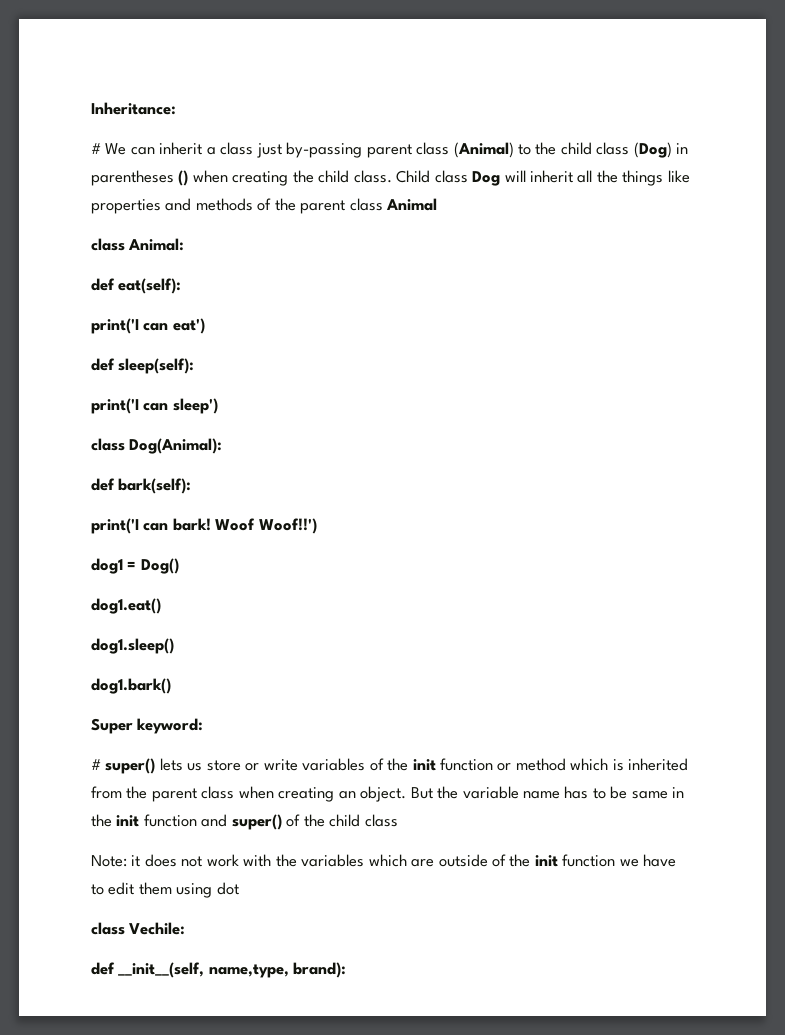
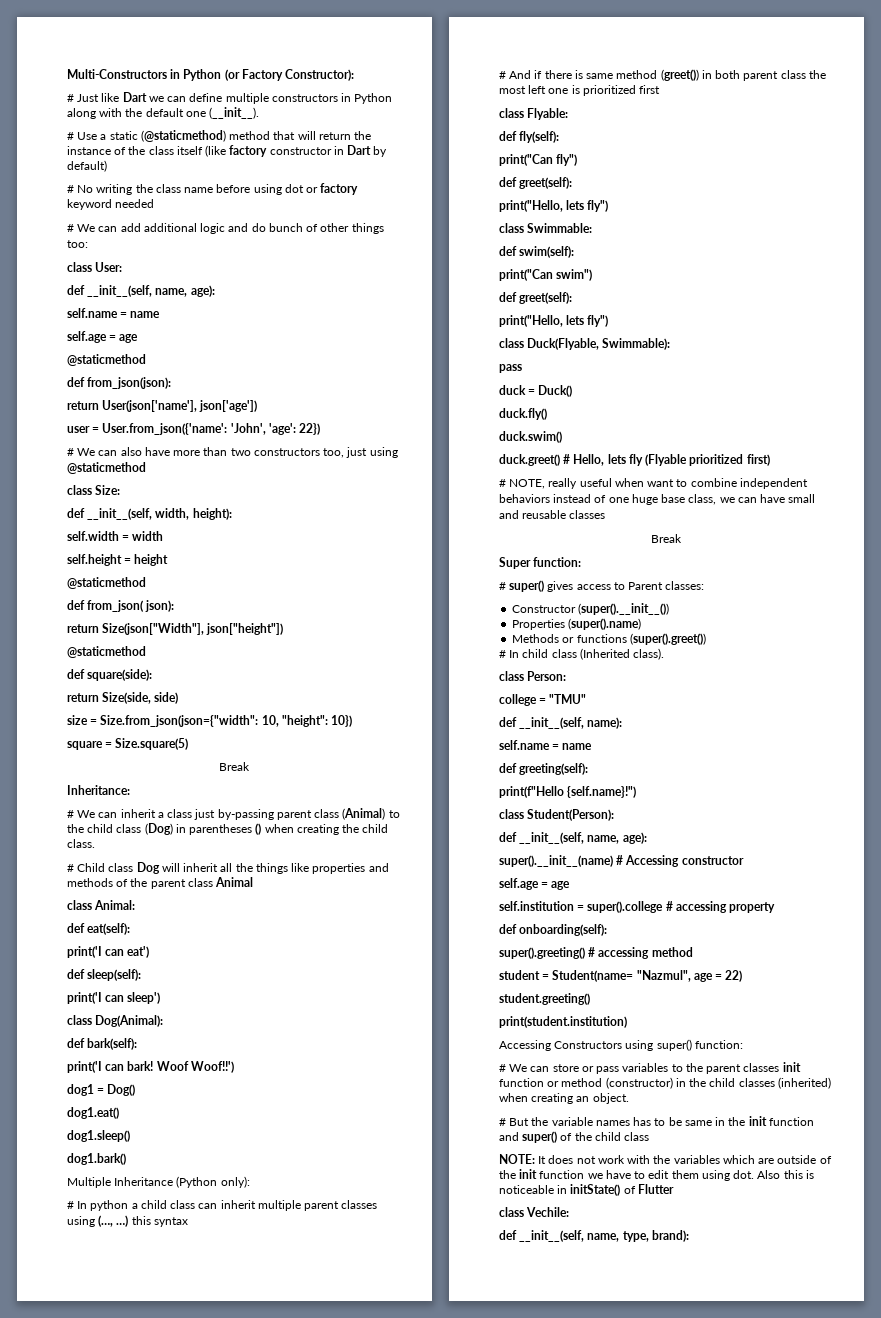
(91, 108) none -> [67,69,355,81] [67,92,393,104] [67,107,260,119] [67,130,372,142] [67,145,388,157] [67,160,107,172] [67,183,359,195] [67,199,155,210] [67,223,384,234] [67,240,88,248] [67,262,123,272] [67,285,215,297] [67,308,161,318] [67,331,139,343] [67,354,146,366] [67,377,172,389] [67,400,258,412] [67,423,321,435] [67,447,398,458] [67,462,146,474] [67,485,121,495] [67,508,232,520] [67,531,164,541] [67,554,169,566] [67,577,146,589] [67,600,175,612] [67,623,284,635] [67,646,146,658] [67,669,153,681] [67,692,179,704] [67,715,353,727] [67,738,189,750] [218,762,250,771] Multi-Constructors in Python (or Factory Constructor): // # Just like Dart we can define multiple constructors in Python along with the default one (__init__). // # Use a static (@staticmethod) method that will return the instance of the class itself (like factory constructor in Dart by default) // # No writing the class name before using dot or factory keyword needed // # We can add additional logic and do bunch of other things too: // class User: // def __init__(self, name, age): // self.name = name // self.age = age // @staticmethod // def from_json(json): // return User(json['name'], json['age']) // user = User.from_json({'name': 'John', 'age': 22}) // # We can also have more than two constructors too, just using @staticmethod // class Size: // def __init__(self, width, height): // self.width = width // self.height = height // @staticmethod // def from_json( json): // return Size(json["Width"], json["height"]) // @staticmethod // def square(side): // return Size(side, side) // size = Size.from_json(json={"width": 10, "height": 10}) // square = Size.square(5) // Break //
(392, 176) none -> [67,864,74,872] // #
(171, 686) none -> [67,1176,250,1188] [67,1200,378,1211] [67,1215,188,1227] [499,69,826,81] [499,85,661,96] [499,108,569,120] [499,131,560,143] [499,154,578,166] [499,177,573,189] [499,200,609,212] [499,223,593,233] [499,246,575,258] [499,269,593,281] [499,292,573,304] [499,315,609,327] [499,338,671,350] [499,364,522,373] [499,385,573,397] [499,408,547,420] [499,431,562,443] [499,454,770,466] [499,478,808,489] [499,494,816,505] [499,510,606,519] [650,534,682,543] // Multiple Inheritance (Python only): // # In python a child class can inherit multiple parent classes using (…, …) this syntax // # And if there is same method (greet()) in both parent class the most left one is prioritized first // class Flyable: // def fly(self): // print("Can fly") // def greet(self): // print("Hello, lets fly") // class Swimmable: // def swim(self): // print("Can swim") // def greet(self): // print("Hello, lets fly") // class Duck(Flyable, Swimmable): // pass // duck = Duck() // duck.fly() // duck.swim() // duck.greet() # Hello, lets fly (Flyable prioritized first) // # NOTE, really useful when want to combine independent behaviors instead of one huge base class, we can have small and reusable classes // Break
[137,718,204,734] keyword: -> [533,557,582,567] function:
[159,758,689,771] [91,786,235,802] lets us store or write variables of the init function or method which is inherited from the parent class -> [547,581,705,592] [512,603,670,615] [512,618,642,630] [512,633,706,645] [499,648,665,660] [499,671,567,681] [499,694,587,706] [499,717,623,729] [499,740,593,750] [499,763,589,775] [499,786,637,798] [499,809,615,821] [499,832,647,844] [499,855,744,867] [499,878,571,890] [499,901,776,913] [499,924,608,936] [499,947,693,959] [499,970,743,982] [499,993,590,1005] [499,1016,627,1028] [499,1039,743,1051] [499,1062,801,1074] [499,1077,831,1089] gives access to Parent classes: // Constructor (super().__init__()) // Properties (super().name) // Methods or functions (super().greet()) // # In child class (Inherited class). // class Person: // college = "TMU" // def __init__(self, name): // self.name = name // def greeting(self): // print(f"Hello {self.name}!") // class Student(Person): // def __init__(self, name, age): // super().__init__(name) # Accessing constructor // self.age = age // self.institution = super().college # accessing property // def onboarding(self): // super().greeting() # accessing method // student = Student(name= "Nazmul", age = 22) // student.greeting() // print(student.institution) // Accessing Constructors using super() function: // # We can store or pass variables to the parent classes init function or method (constructor) in the child classes (inherited)
(407, 794) none -> [499,1118,506,1126] // #
[523,791,561,799] name -> [595,1120,630,1126] names
[91,855,141,867] Note: it -> [499,1154,547,1164] NOTE: It
[216,882,239,895] dot -> [733,1170,814,1179] [499,1184,674,1196] dot. Also this is noticeable in initState() of Flutter
[208,964,289,978] name,type, -> [587,1231,649,1242] name, type,

